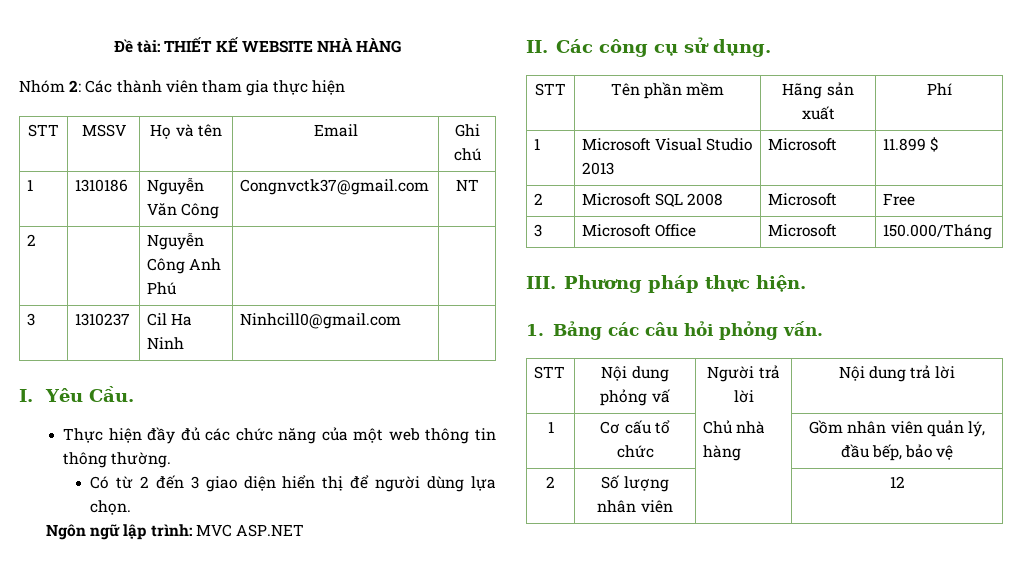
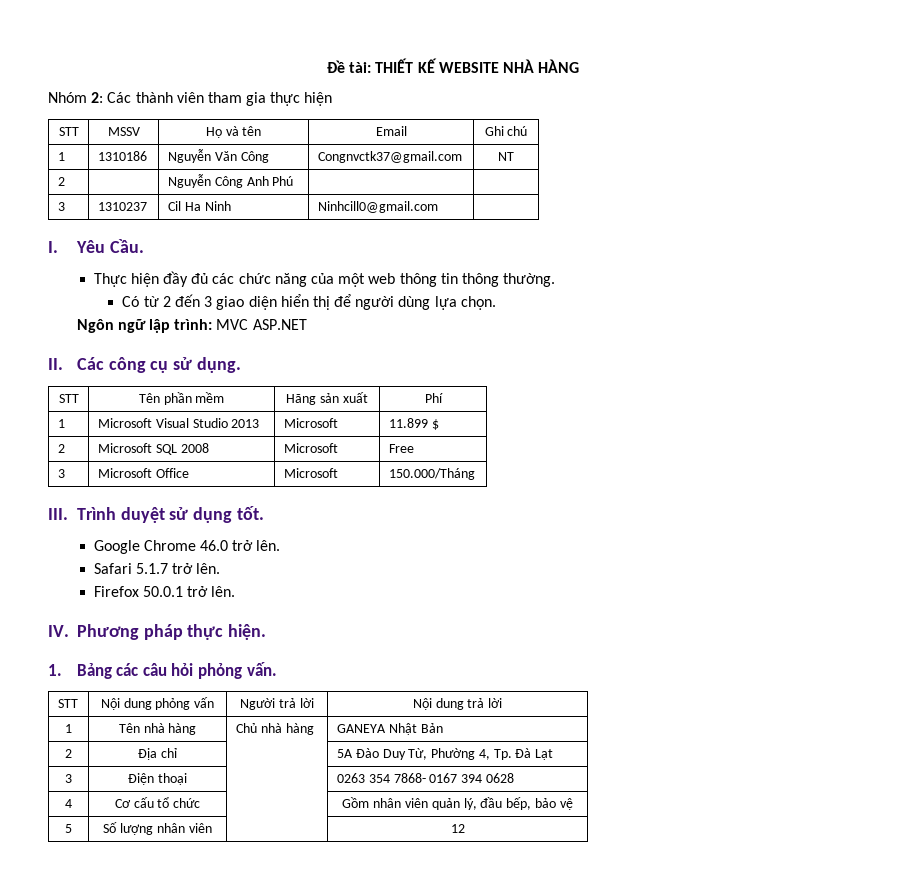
(556, 282) none -> [76,506,265,523] [93,540,281,554] [93,563,221,574] [93,586,236,597] [48,625,69,637] Trình duyệt sử dụng tốt. // Google Chrome 46.0 trở lên. // Safari 5.1.7 trở lên. // Firefox 50.0.1 trở lên. // IV.
[651,389,671,403] vấ -> [194,697,215,708] vấn
(554, 427) none -> [118,723,197,735] [235,723,314,735] [336,723,443,735] [65,749,72,758] [138,748,177,760] [336,748,554,760] [65,774,72,783] [128,773,187,785] [336,773,514,783] [65,799,72,808] | Tên nhà hàng | Chủ nhà hàng | GANEYA Nhật Bản // 2 | Địa chỉ | | 5A Đào Duy Từ, Phường 4, Tp. Đà Lạt // 3 | Điện thoại | | 0263 354 7868- 0167 394 0628 // 4
[703,420,766,434] [703,445,742,461] Chủ nhà hàng -> (201, 803) none
[546,476,555,488] 2 -> [65,824,72,833] 5

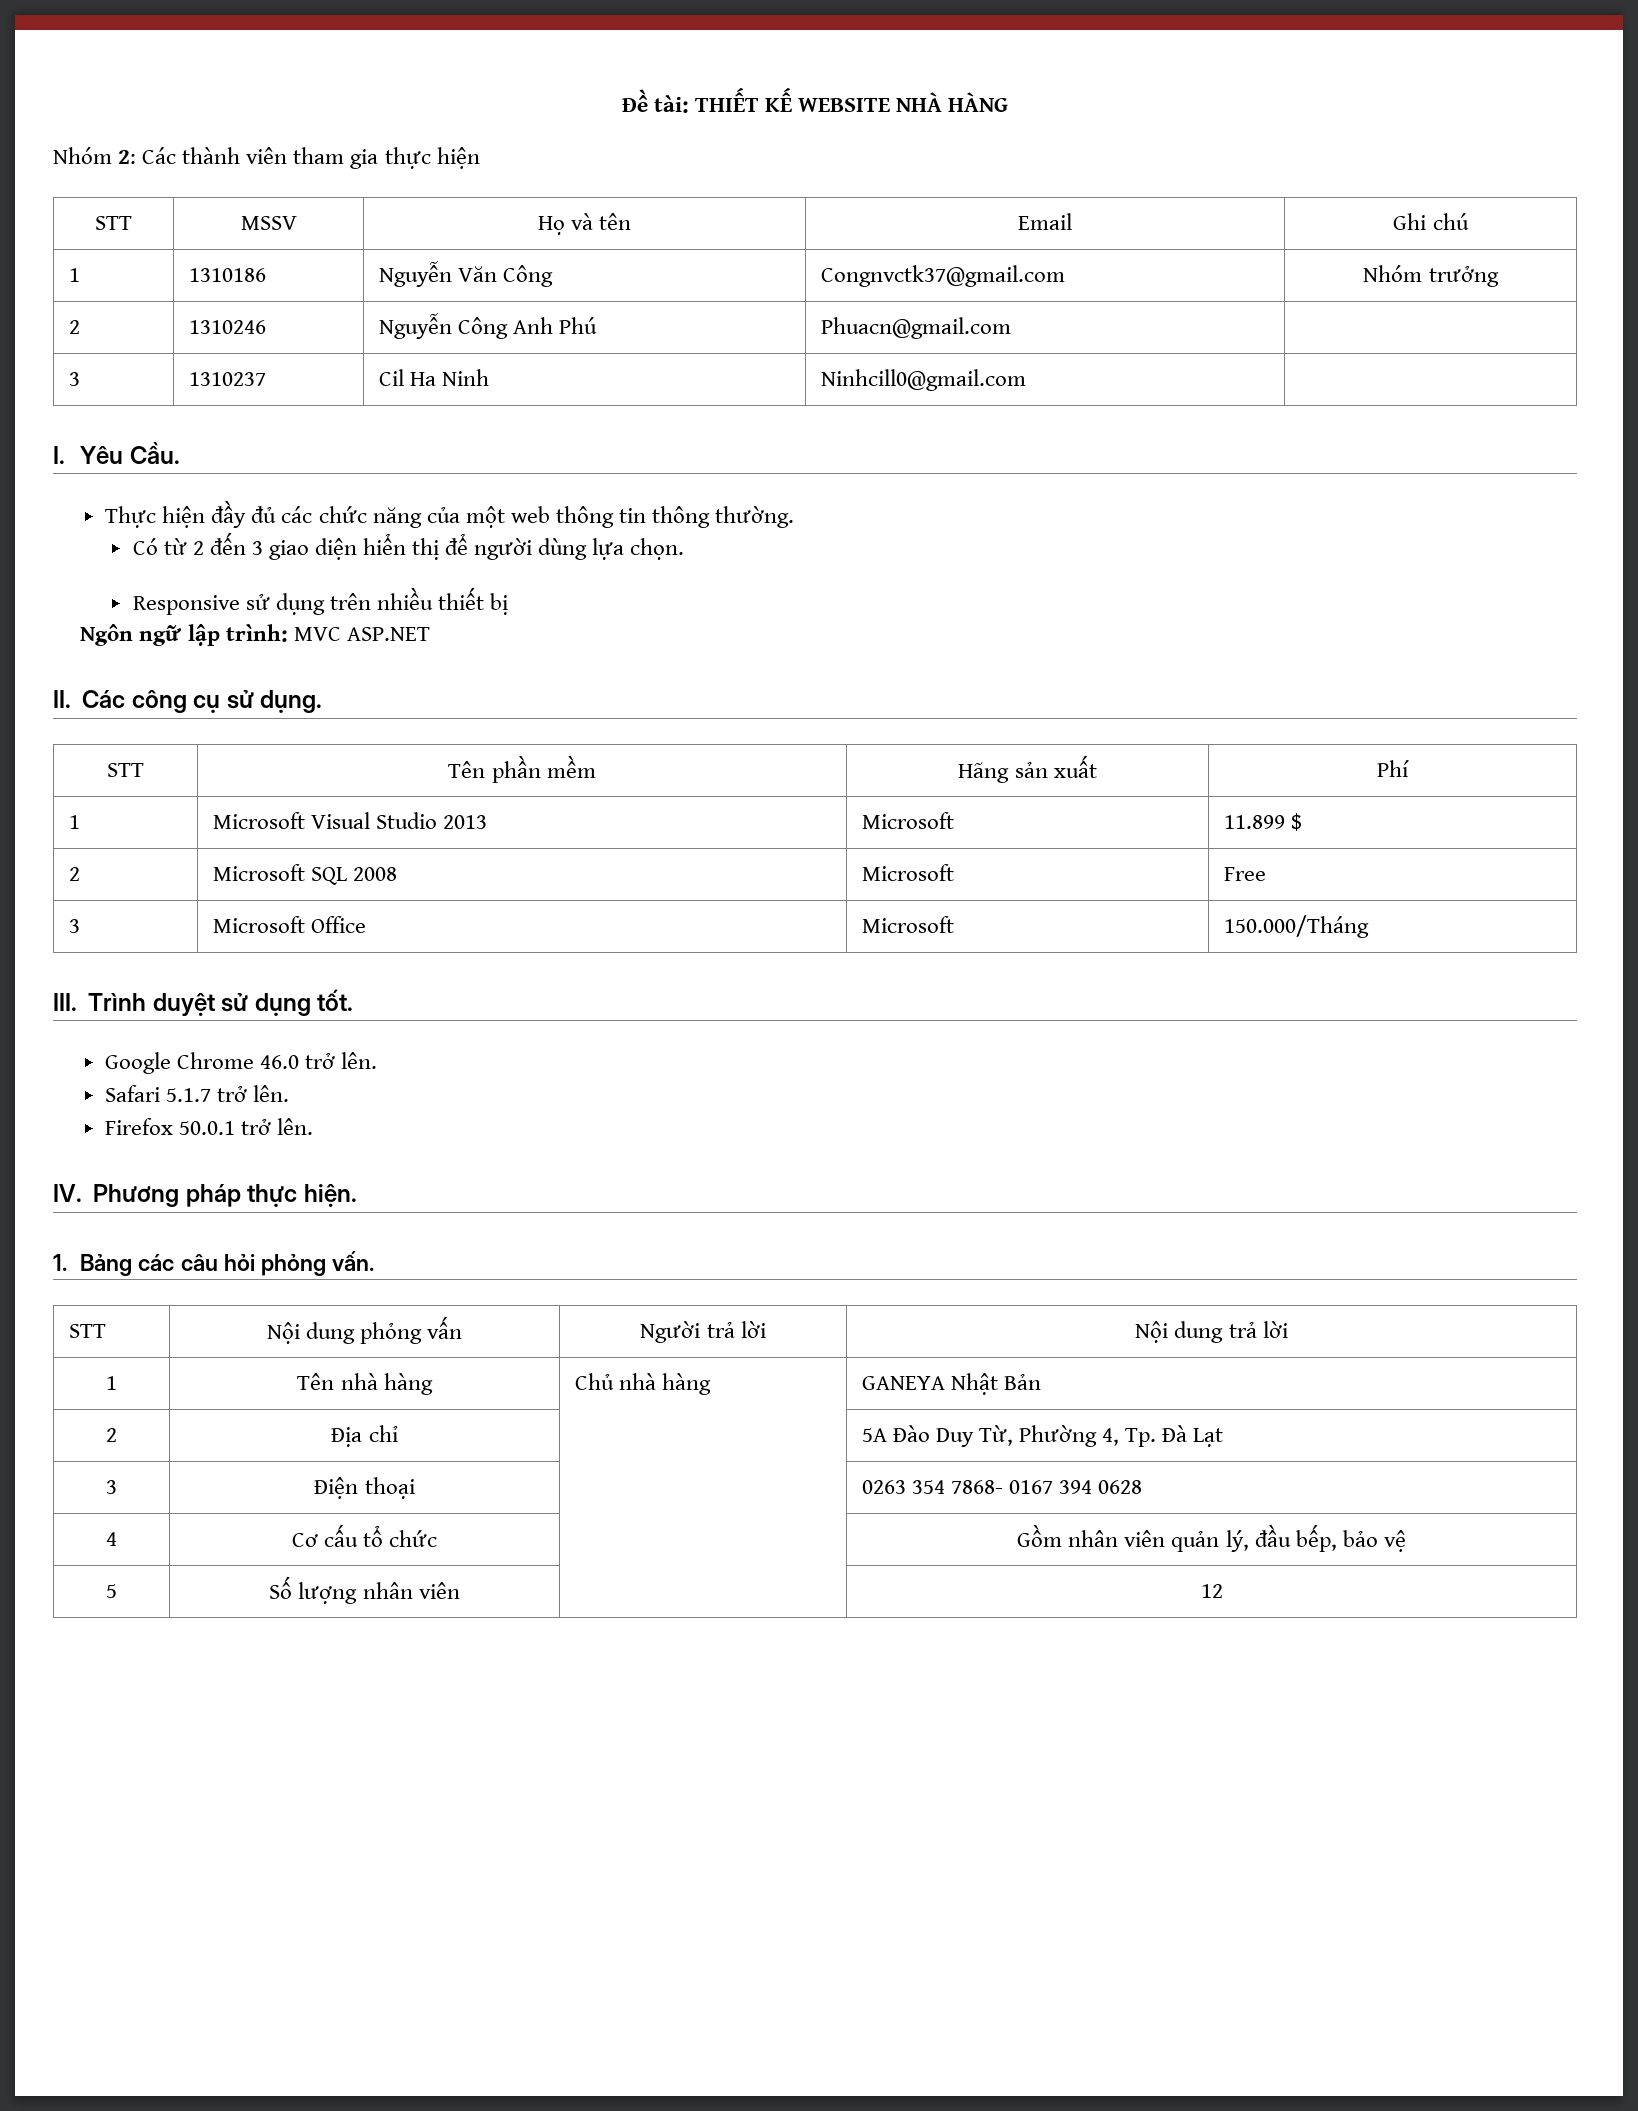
[498,152,514,161] [57,177,65,186] NT // 2 | -> [1363,265,1499,287] [68,320,80,334] [188,320,266,334] Nhóm trưởng // 2 | 1310246
(294, 181) none -> [820,317,1011,339] Phuacn@gmail.com
(496, 303) none -> [132,587,508,615] // Responsive sử dụng trên nhiều thiết bị

